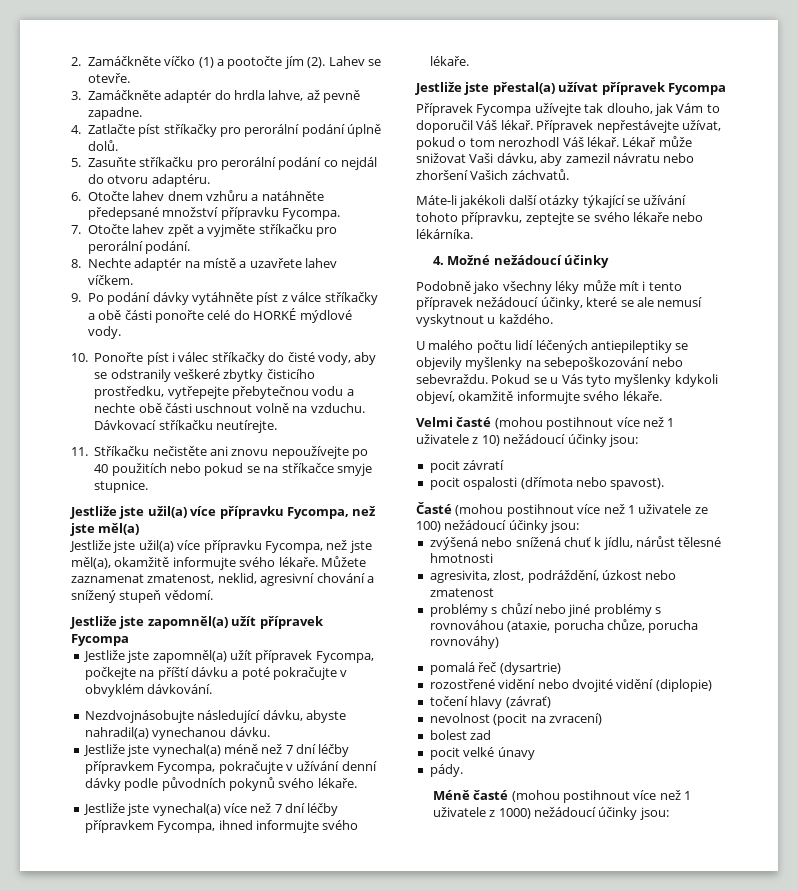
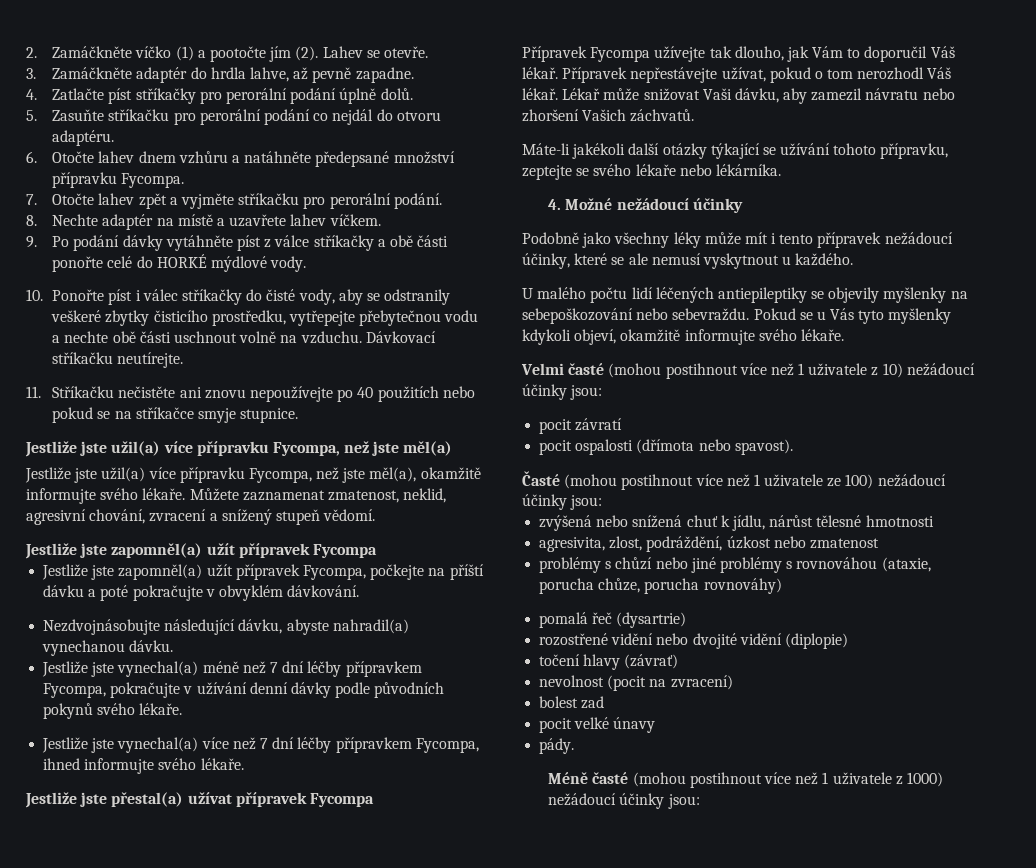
[316,573,365,583] chování -> [89,509,207,524] chování, zvracení

